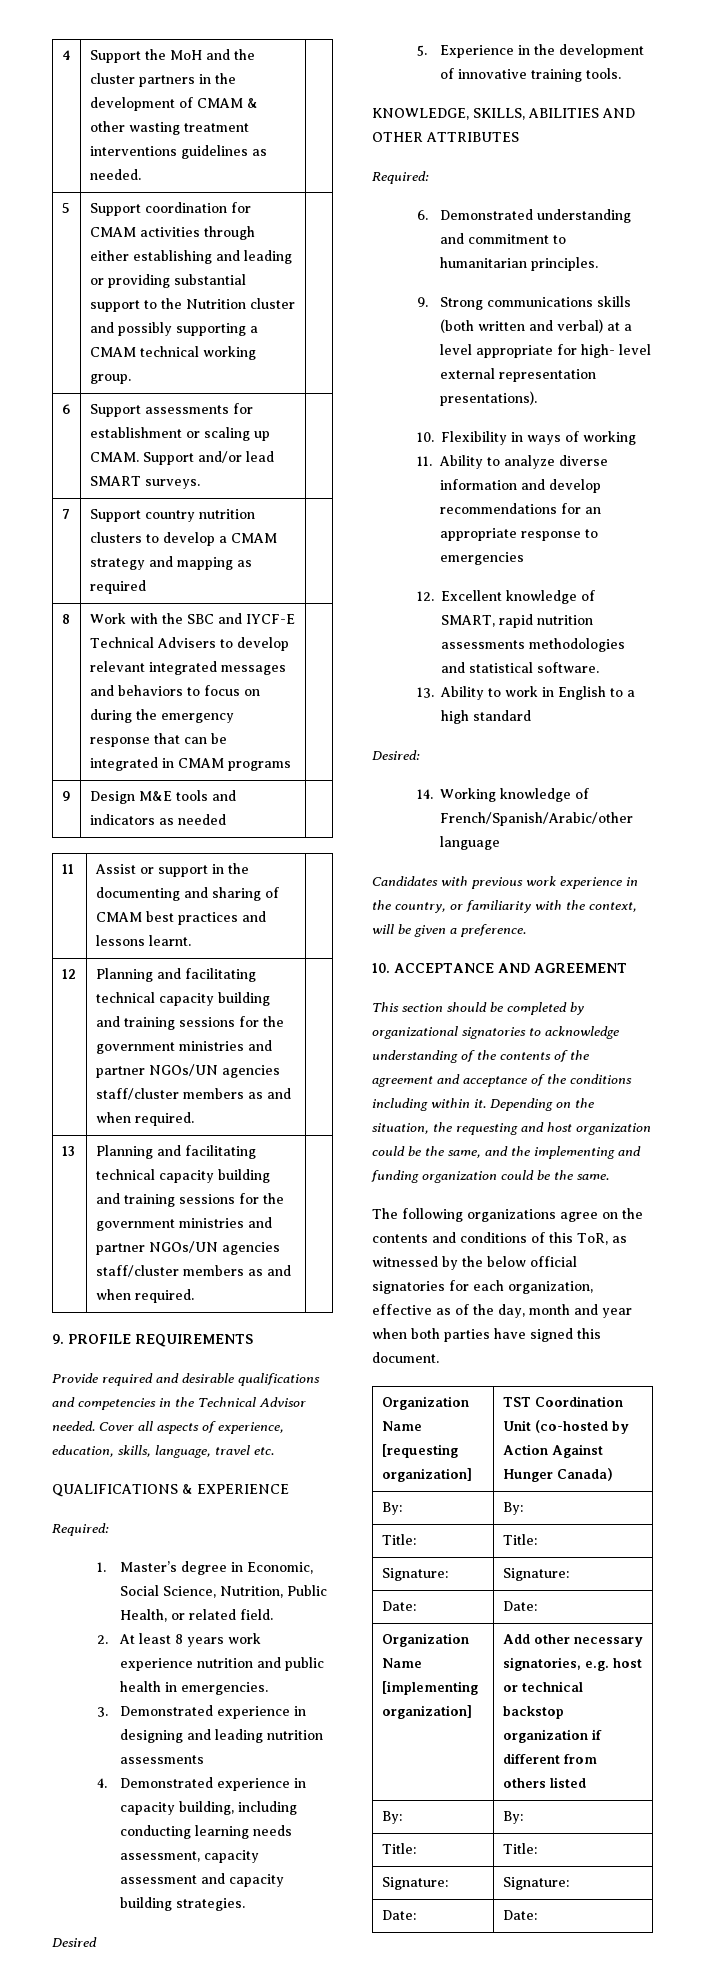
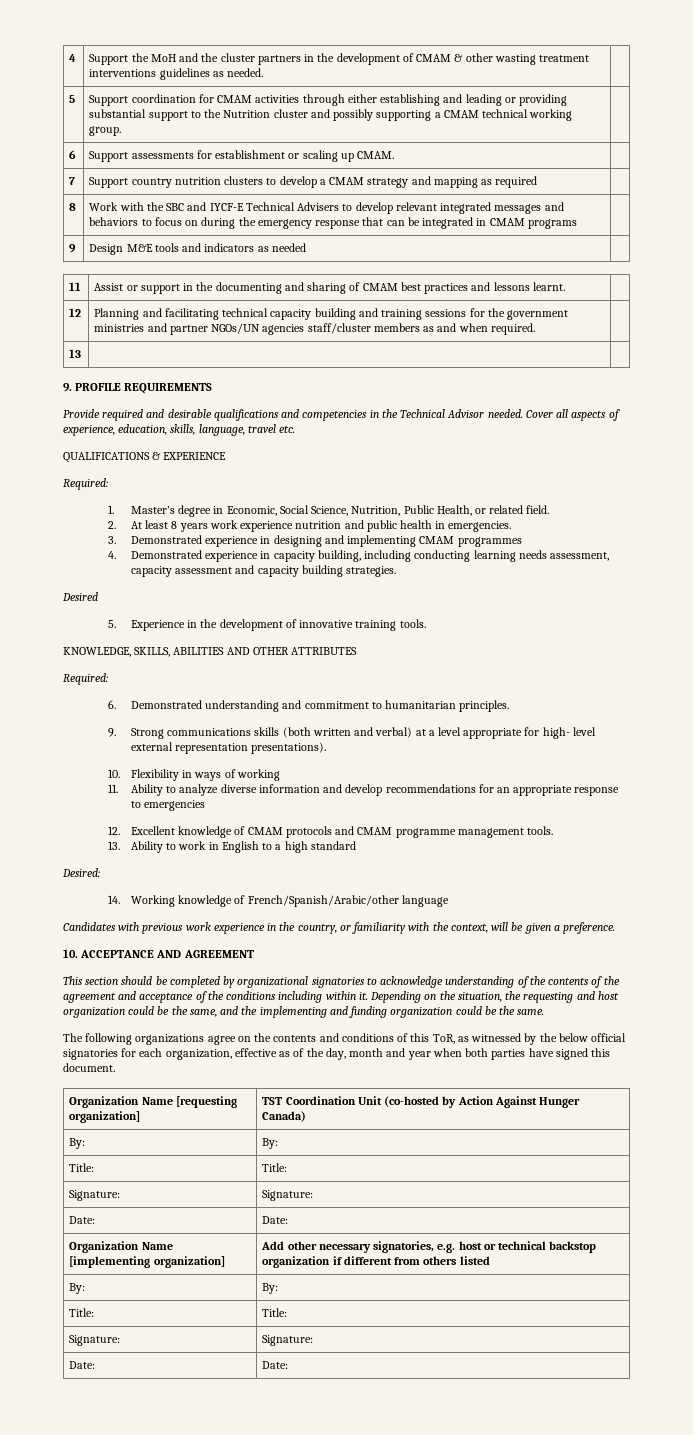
[142,451,274,465] [89,476,200,489] Support and/or lead SMART surveys. -> (395, 155) none
[95,1145,256,1159] [95,1169,270,1183] [95,1193,284,1207] [95,1217,272,1231] [95,1241,280,1255] [95,1265,291,1277] [95,1289,194,1303] Planning and facilitating technical capacity building and training sessions for the government ministries and partner NGOs/UN agencies staff/cluster members as and when required. -> (82, 353) none
[215,1729,324,1743] [120,1755,205,1764] leading nutrition assessments -> [347,535,522,547] implementing CMAM programmes
[441,614,594,628] [441,638,626,652] [441,662,600,673] SMART, rapid nutrition assessments methodologies and statistical software. -> [247,826,554,838] CMAM protocols and CMAM programme management tools.

